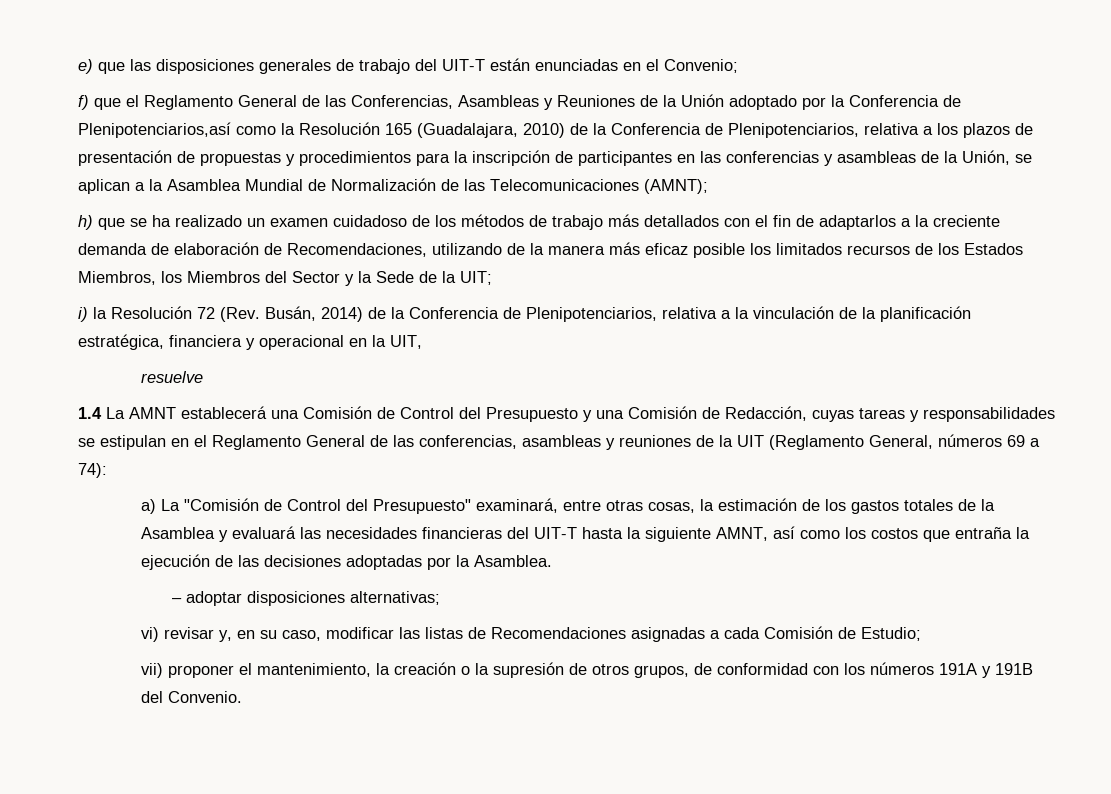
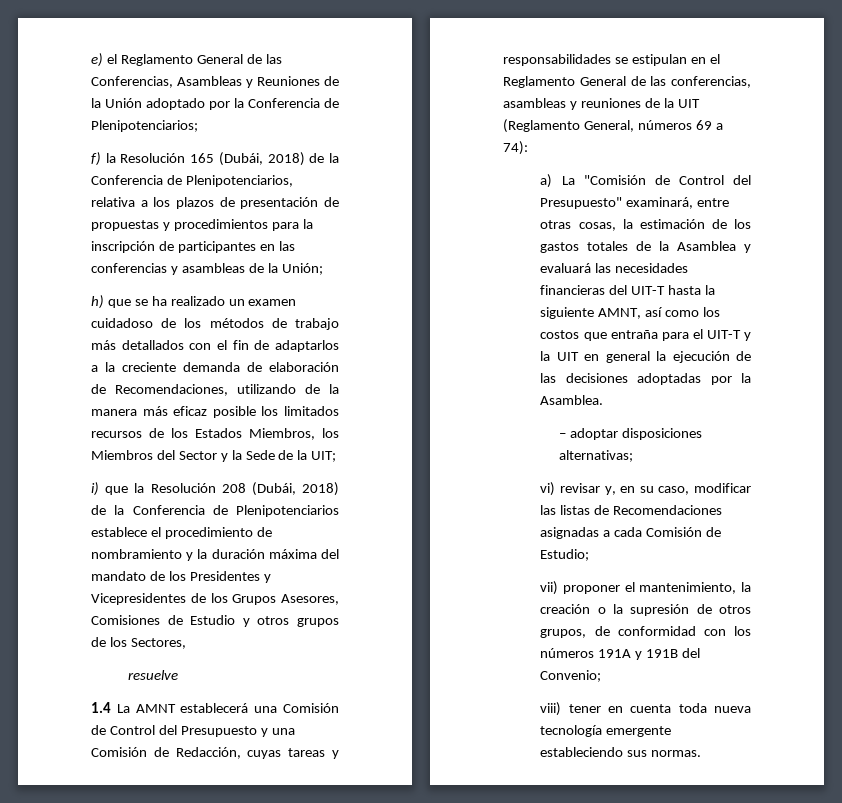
[98,58,738,74] [78,95,121,110] que las disposiciones generales de trabajo del UIT-T están enunciadas en el Convenio; // f) que -> (103, 60) none
[78,122,276,138] Plenipotenciarios,así como -> [91,120,198,132] [91,152,101,166] Plenipotenciarios; // f)
[417,123,565,138] (Guadalajara, 2010) -> [218,152,305,166] (Dubái, 2018)
[962,150,1032,165] [78,178,708,194] Unión, se aplican a la Asamblea Mundial de Normalización de las Telecomunicaciones (AMNT); -> [281,263,323,275] Unión;
[93,306,971,322] [78,334,422,350] la Resolución 72 (Rev. Busán, 2014) de la Conferencia de Plenipotenciarios, relativa a la vinculación de la planificación estratégica, financiera y operacional en la UIT, -> [105,482,339,496] [91,505,339,517] [91,527,272,539] [91,549,339,561] [91,571,271,583] [91,593,339,605] [91,615,339,627] [91,637,186,649] que la Resolución 208 (Dubái, 2018) de la Conferencia de Plenipotenciarios establece el procedimiento de nombramiento y la duración máxima del mandato de los Presidentes y Vicepresidentes de los Grupos Asesores, Comisiones de Estudio y otros grupos de los Sectores,
(1012, 533) none -> [661,329,751,341] [540,351,650,363] para el UIT-T y la UIT en general
[167,691,242,703] Convenio. -> [540,670,602,682] [540,702,751,716] [540,725,672,737] [540,747,702,757] Convenio; // viii) tener en cuenta toda nueva tecnología emergente estableciendo sus normas.

